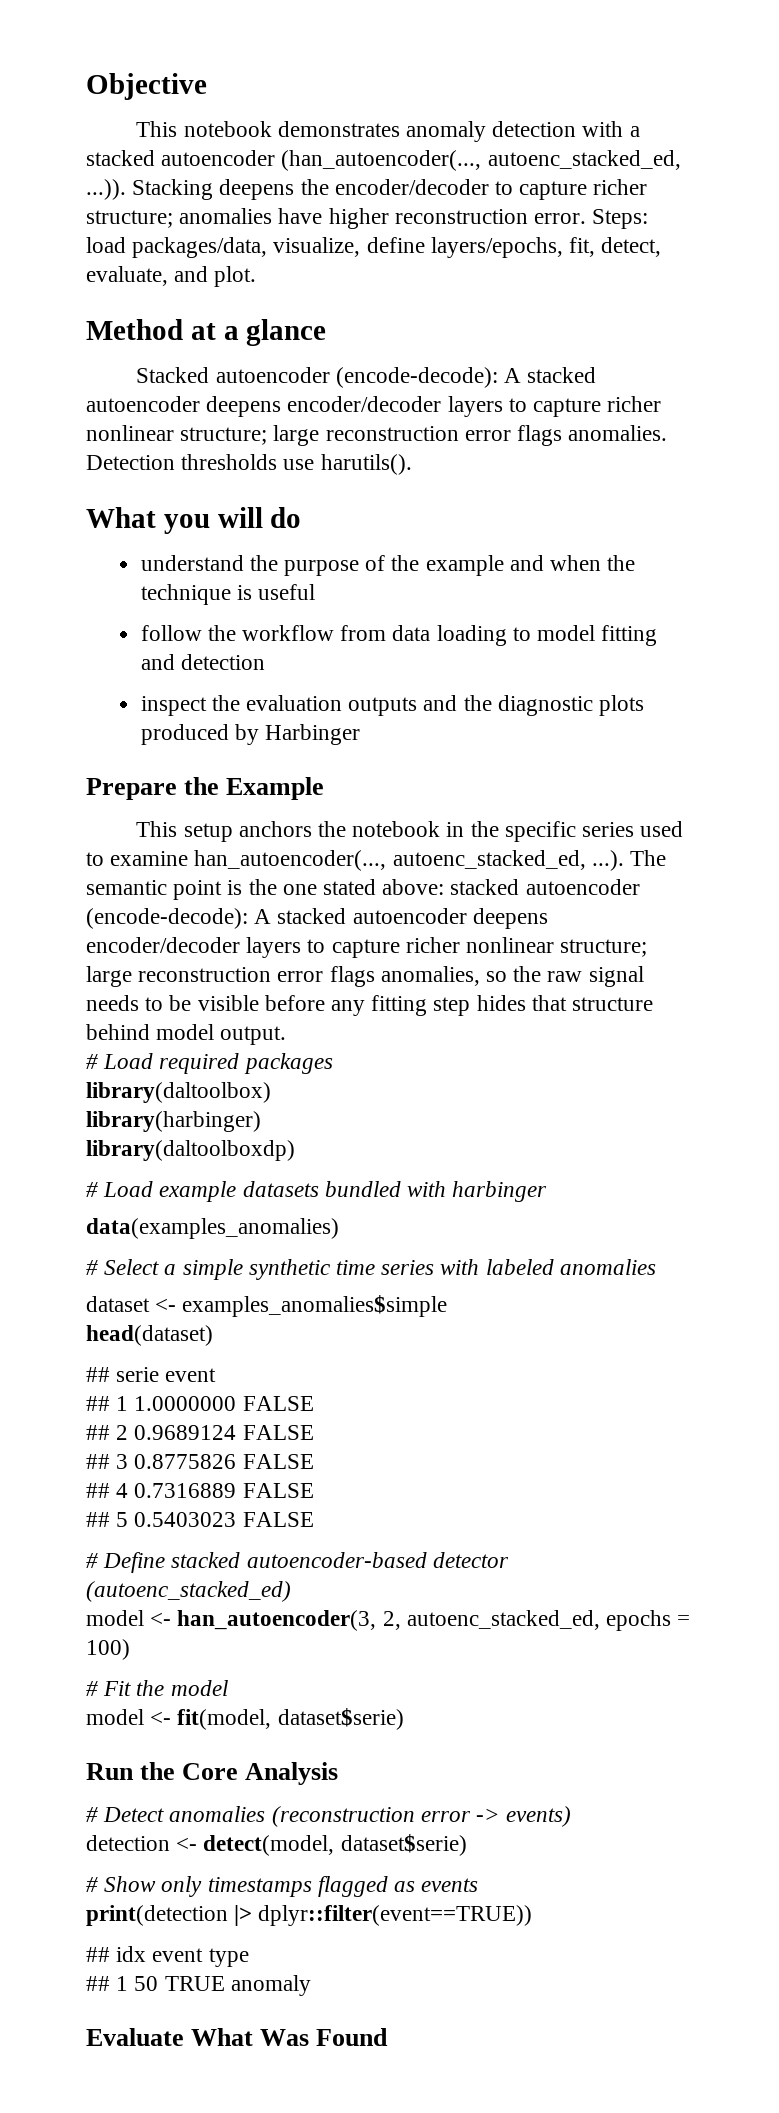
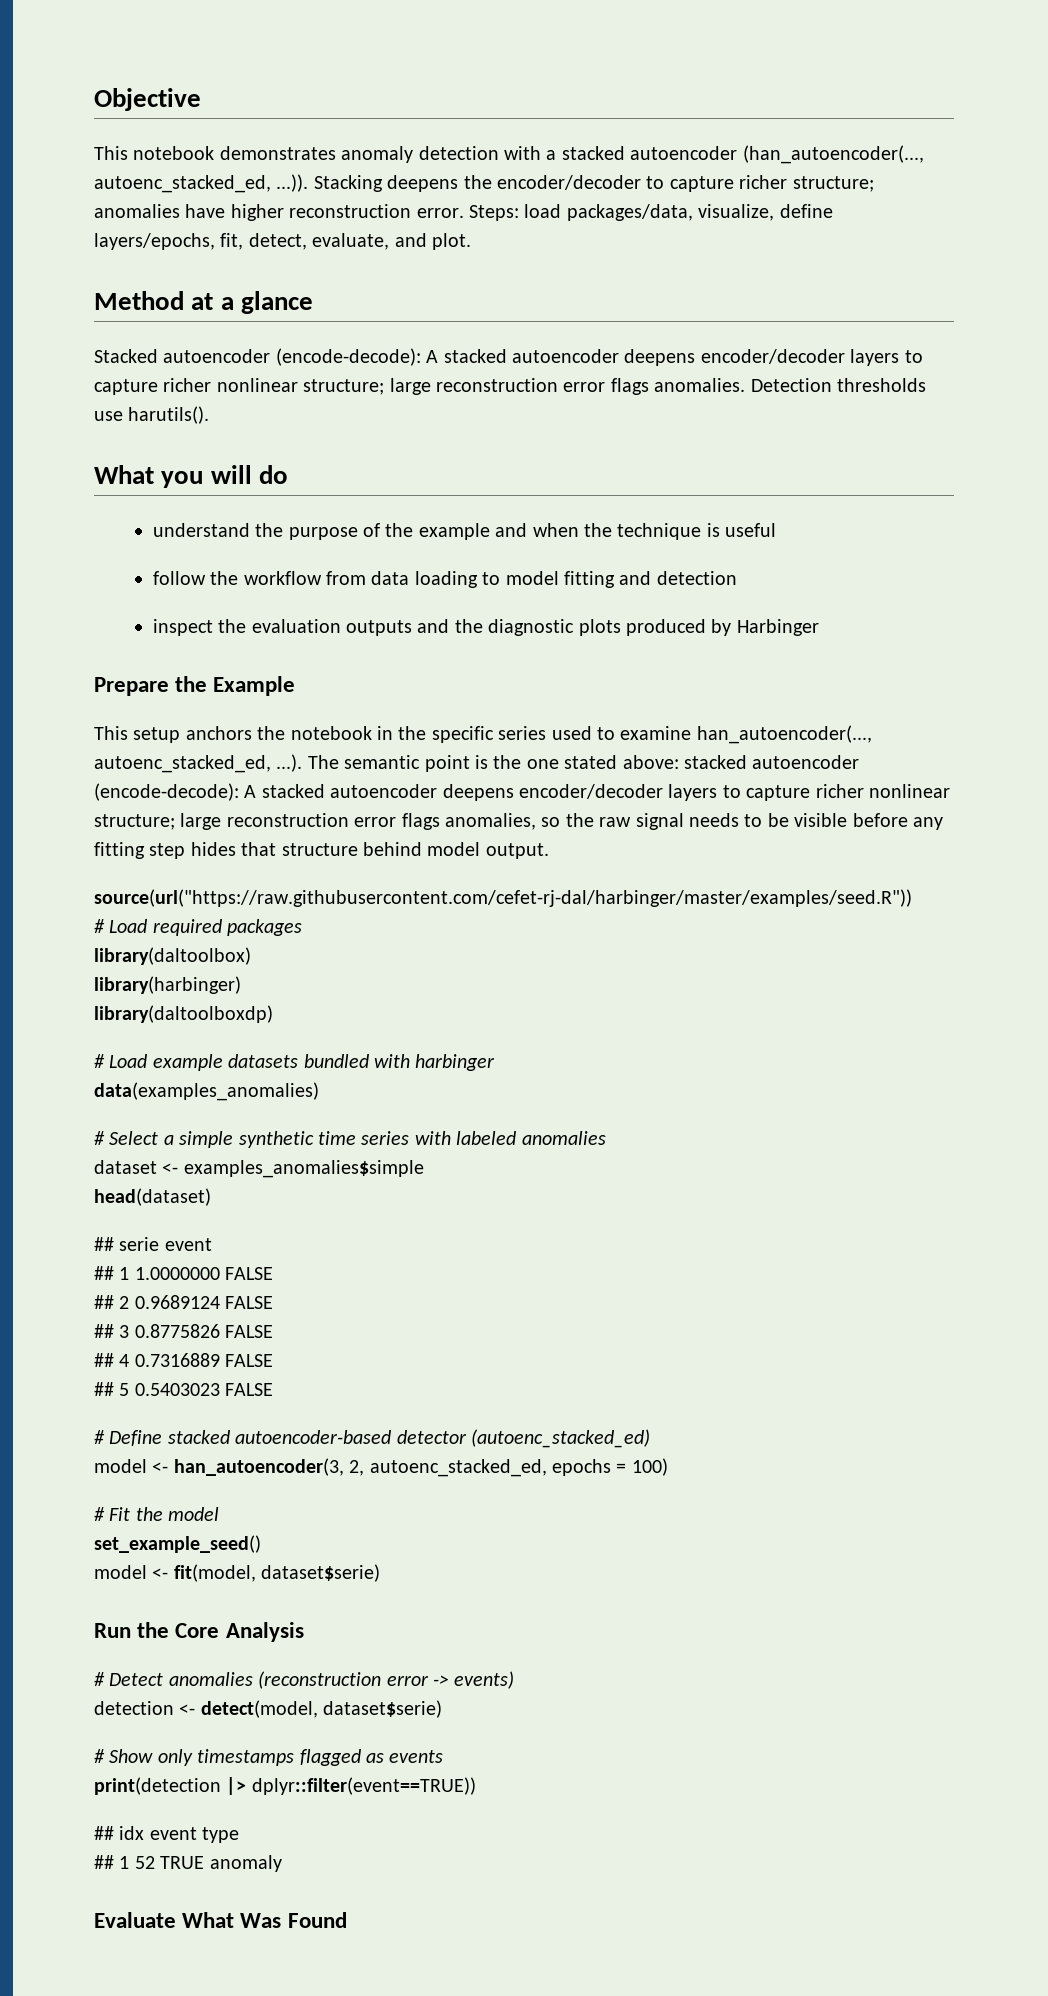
(287, 1035) none -> [94,889,912,907] // source(url("https://raw.githubusercontent.com/cefet-rj-dal/harbinger/master/examples/seed.R"))
(228, 1688) none -> [94,1535,261,1553] // set_example_seed()
[134,1976,159,1991] 50 -> [134,1856,155,1869] 52

